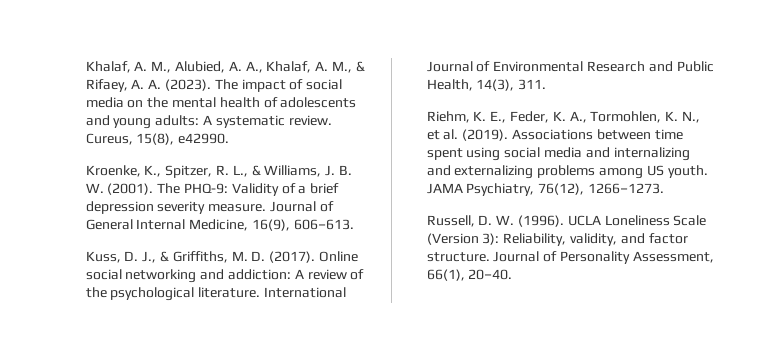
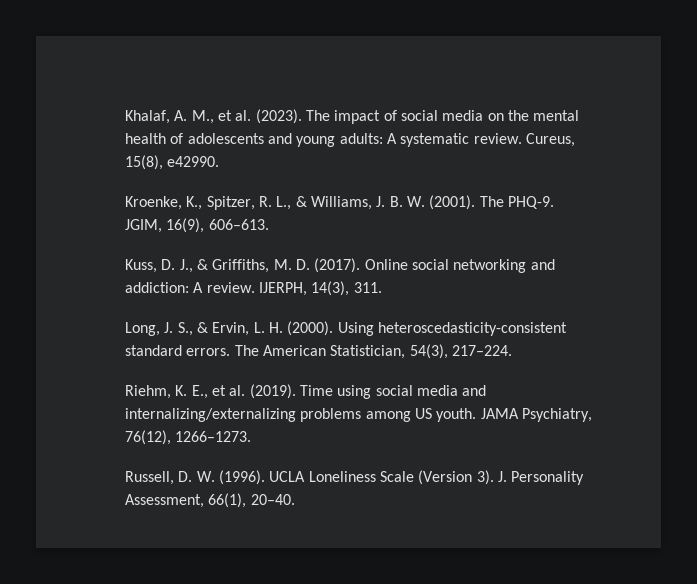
[85,61,365,73] [85,79,162,92] Khalaf, A. M., Alubied, A. A., Khalaf, A. M., & Rifaey, A. A. -> [125,110,252,124] Khalaf, A. M., et al.
[183,183,340,196] [85,201,334,214] [85,219,249,231] PHQ-9: Validity of a brief depression severity measure. Journal of General Internal Medicine, -> [507,196,554,209] [125,219,163,233] PHQ-9. JGIM,
[307,269,365,280] [85,287,346,301] [426,61,714,72] [426,79,547,91] [426,111,700,123] [426,129,683,141] [426,148,463,160] review of the psychological literature. International Journal of Environmental Research and Public Health, 14(3), 311. // Riehm, K. E., Feder, K. A., Tormohlen, K. N., et al. (2019). Associations between time spent -> [206,281,382,296] [125,321,567,336] [125,344,512,359] [125,384,333,399] review. IJERPH, 14(3), 311. // Long, J. S., & Ervin, L. H. (2000). Using heteroscedasticity-consistent standard errors. The American Statistician, 54(3), 217–224. // Riehm, K. E., et al. (2019). Time
[613,147,690,161] [426,165,534,179] internalizing and externalizing -> [125,408,297,422] internalizing/externalizing
[482,233,688,246] [426,251,558,262] 3): Reliability, validity, and factor structure. Journal of -> [476,470,507,485] 3). J.

